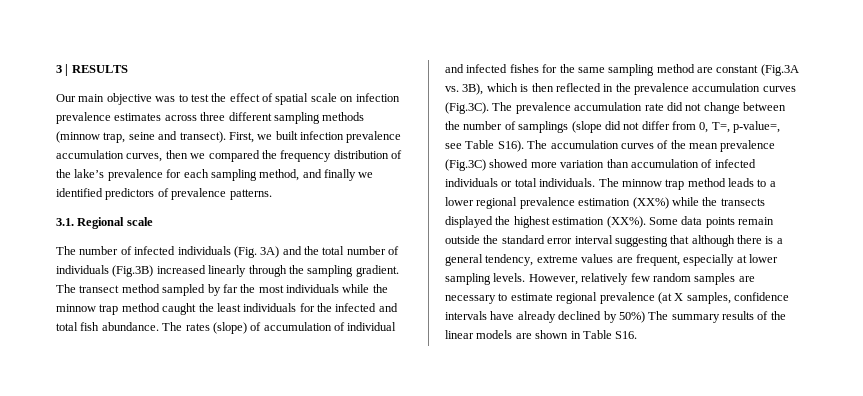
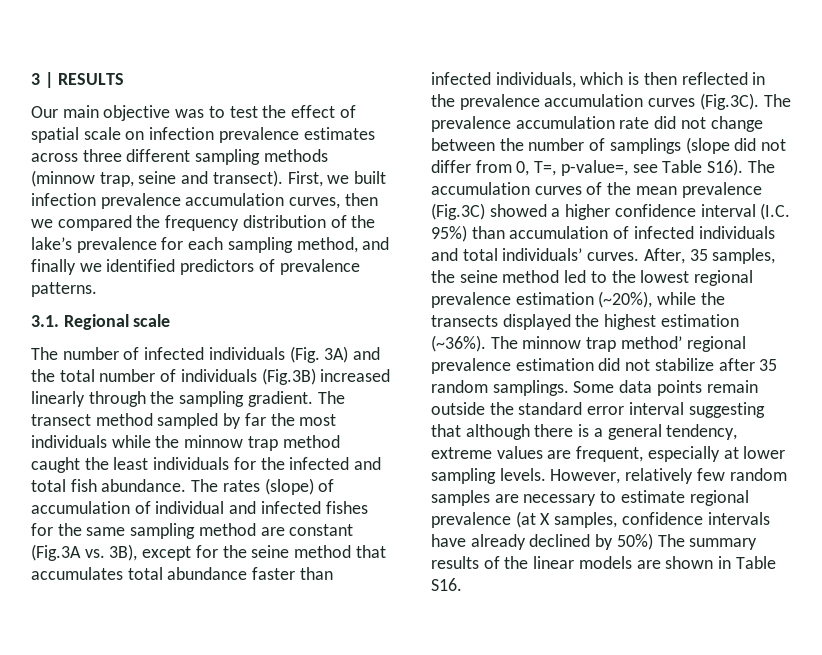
(484, 89) none -> [142,545,386,561] [31,567,333,580] [431,72,576,88] except for the seine method that accumulates total abundance faster than infected individuals,
[530,160,605,168] more variation -> [551,203,791,220] [431,225,467,242] a higher confidence interval (I.C. 95%)
[501,178,776,190] [445,197,669,209] or total individuals. The minnow trap method leads to a lower regional prevalence estimation (XX%) -> [431,248,776,264] [431,270,754,286] [431,291,653,308] and total individuals’ curves. After, 35 samples, the seine method led to the lowest regional prevalence estimation (~20%),
[606,216,646,228] (XX%). -> [431,335,746,352] [431,358,778,374] [431,380,569,396] (~36%). The minnow trap method’ regional prevalence estimation did not stabilize after 35 random samplings.

